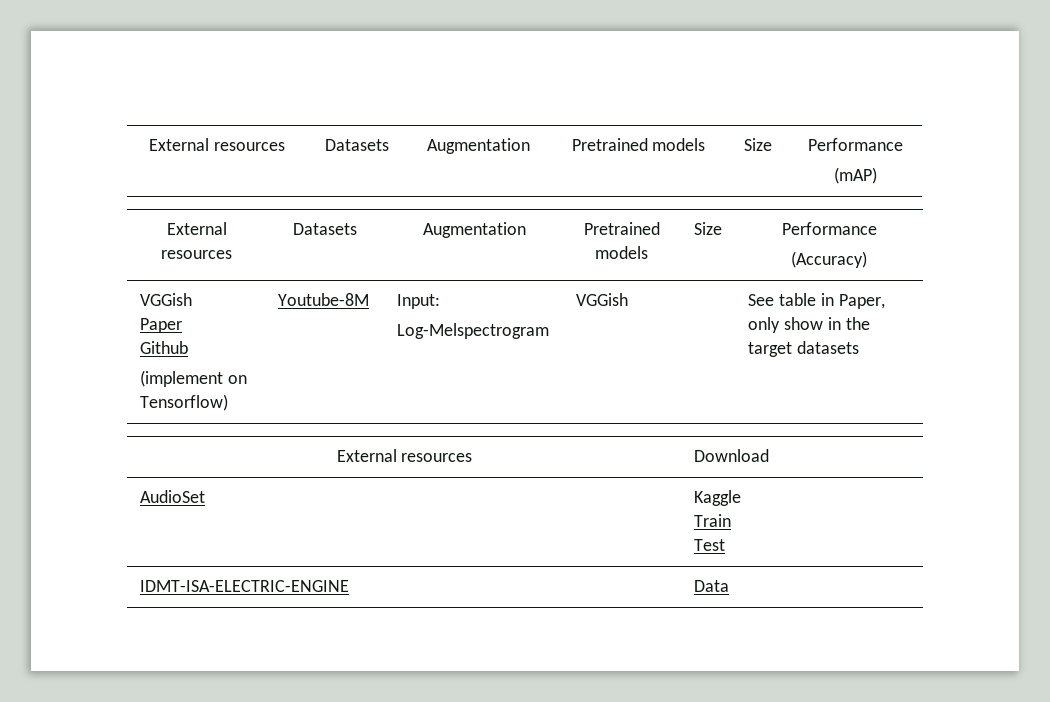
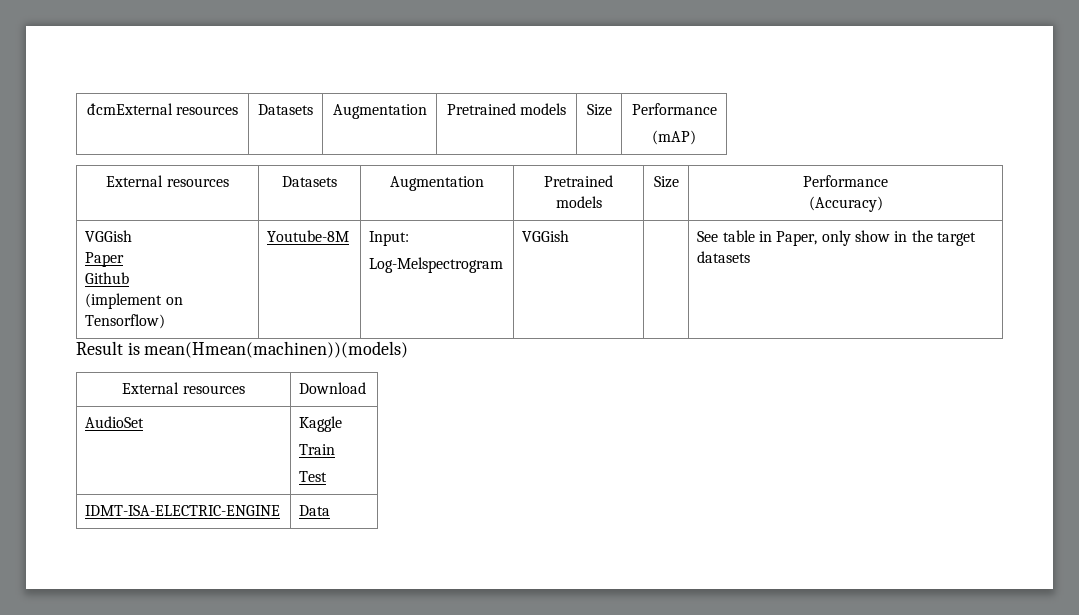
[149,138,210,151] External -> [86,103,173,115] đcmExternal
(860, 347) none -> [76,341,409,358] // Result is mean(Hmean(machinen))(models)

